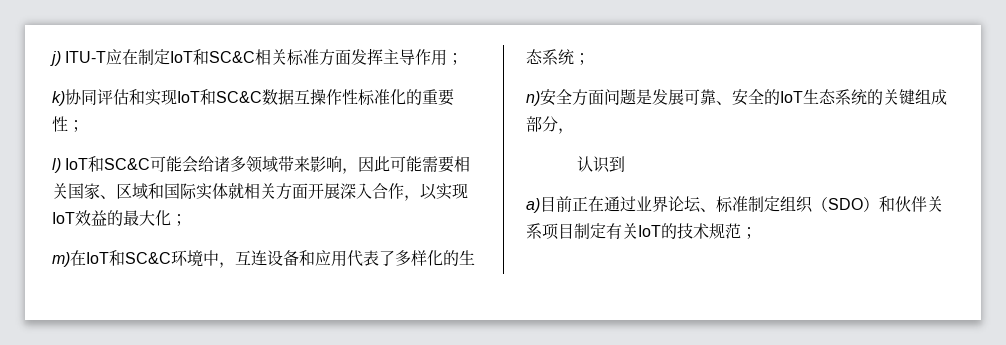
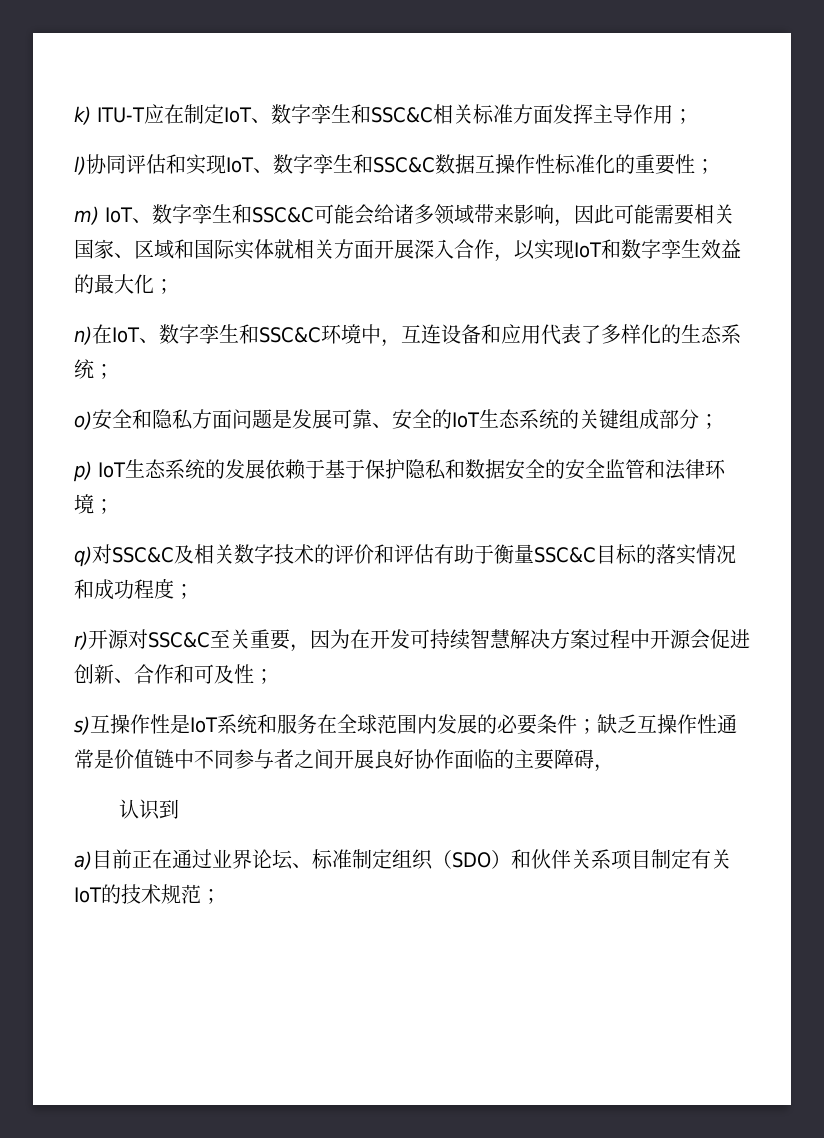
[50,51,61,66] j) -> [74,106,91,125] k)
[193,49,256,65] 和SC&C -> [250,104,433,124] 、数字孪生和SSC&C
[52,91,65,106] k) -> [74,156,86,175] l)
[200,89,262,105] 和SC&C -> [253,154,435,174] 、数字孪生和SSC&C
[52,156,151,173] l) IoT和SC&C -> [74,204,314,225] m) IoT、数字孪生和SSC&C
(75, 218) none -> [601,239,701,259] 和数字孪生
[52,250,171,267] m)在IoT和SC&C -> [74,324,321,345] n)在IoT、数字孪生和SSC&C
[526,89,572,106] n)安全 -> [74,409,193,430] o)安全和隐私
(558, 124) none -> [699,414,719,429] [73,459,726,482] [74,494,114,514] [74,544,736,567] [74,578,194,600] [74,629,750,652] [74,664,274,684] [74,714,737,735] [74,749,594,770] ； // p) IoT生态系统的发展依赖于基于保护隐私和数据安全的安全监管和法律环境； // q)对SSC&C及相关数字技术的评价和评估有助于衡量SSC&C目标的落实情况和成功程度； // r)开源对SSC&C至关重要，因为在开发可持续智慧解决方案过程中开源会促进创新、合作和可及性； // s)互操作性是IoT系统和服务在全球范围内发展的必要条件；缺乏互操作性通常是价值链中不同参与者之间开展良好协作面临的主要障碍

